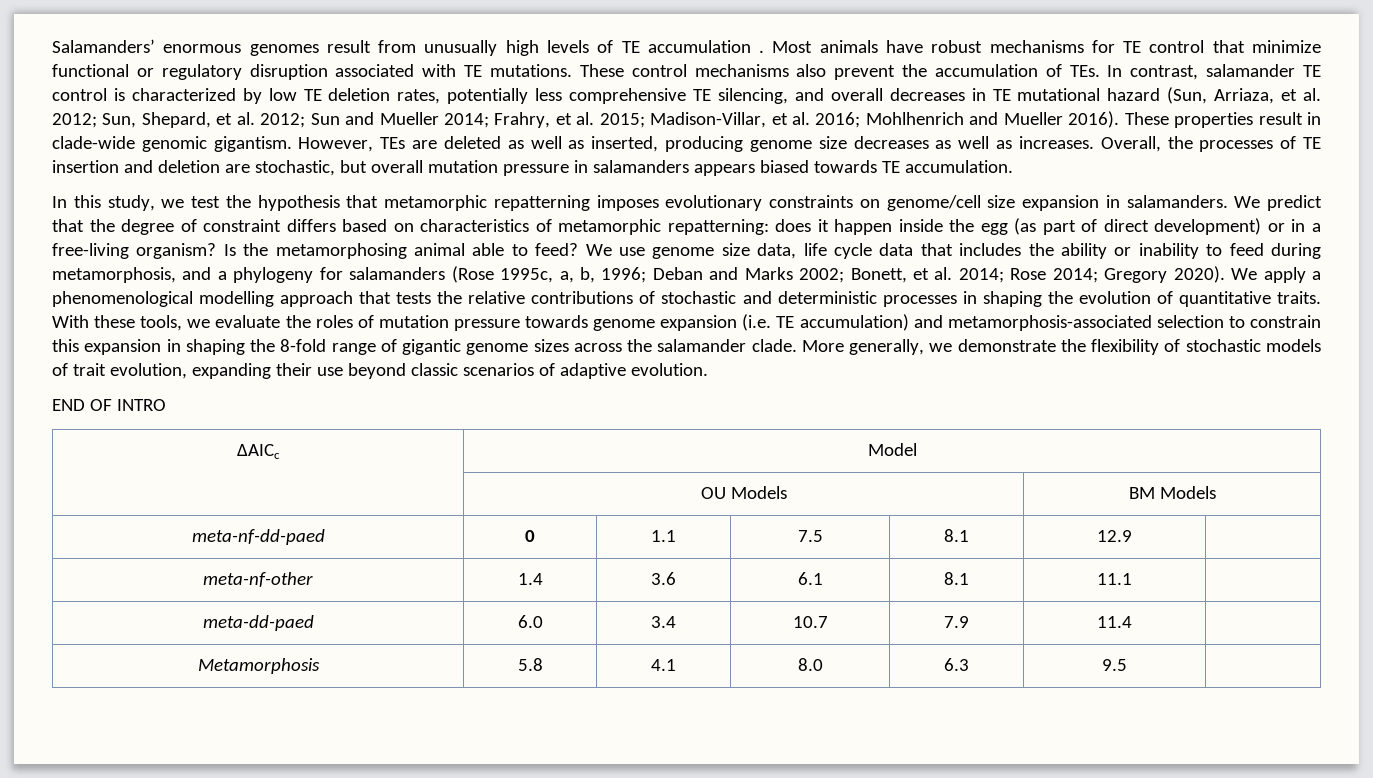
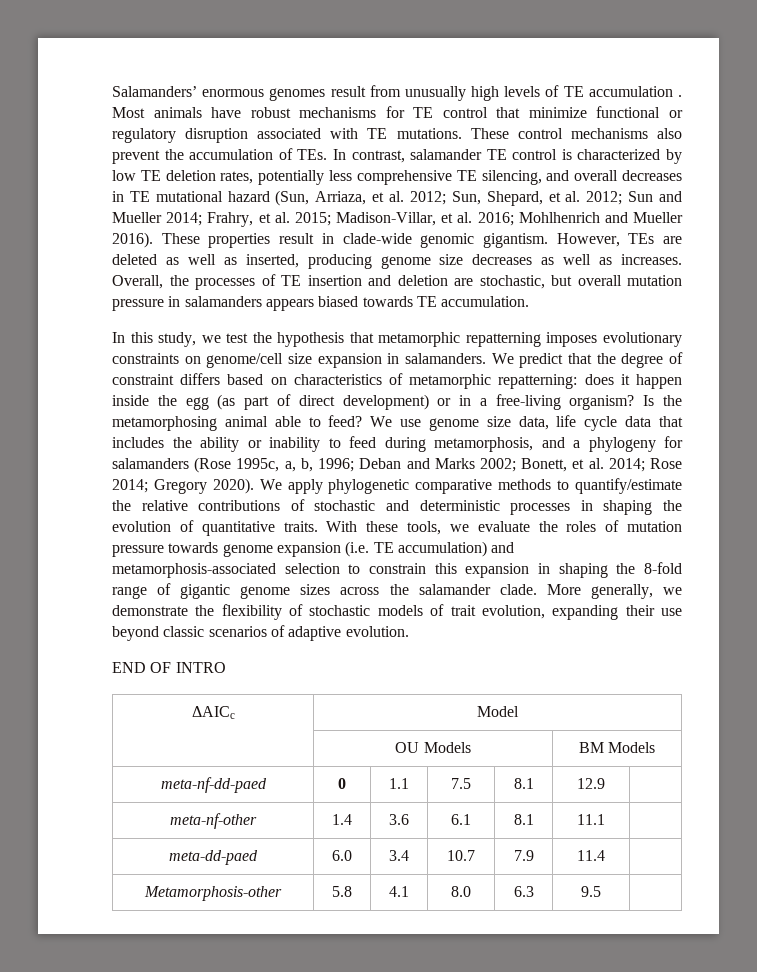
[1312,271,1322,280] [52,291,432,307] a phenomenological modelling approach that tests -> [328,478,683,494] phylogenetic comparative methods to quantify/estimate
[197,658,320,674] Metamorphosis -> [144,886,282,901] Metamorphosis-other

